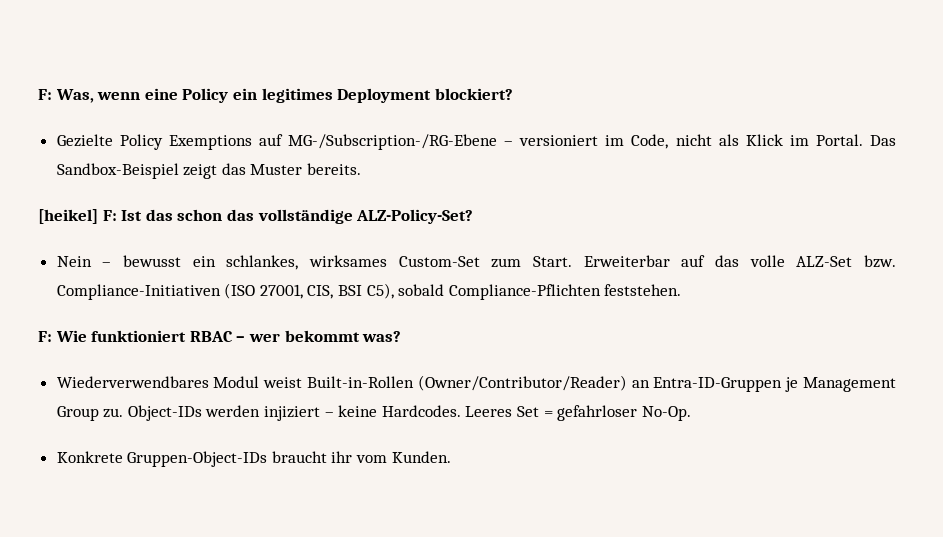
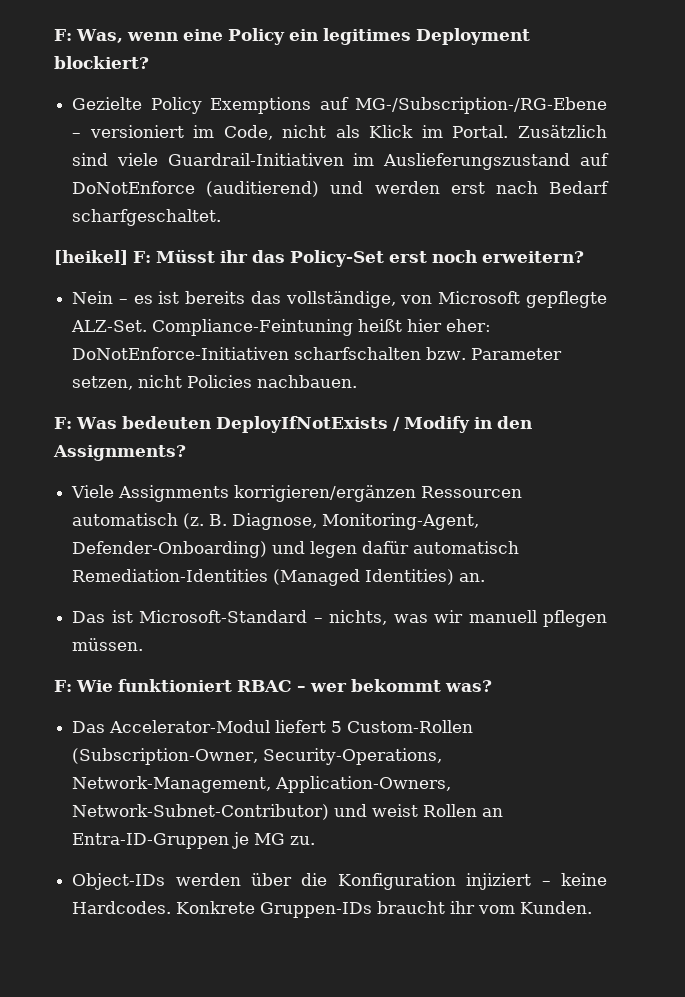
[870,135,897,146] [56,163,362,179] [38,209,474,224] [56,255,896,270] [56,283,682,300] Das Sandbox-Beispiel zeigt das Muster bereits. // [heikel] F: Ist das schon das vollständige ALZ-Policy-Set? // Nein – bewusst ein schlankes, wirksames Custom-Set zum Start. Erweiterbar auf das volle ALZ-Set bzw. Compliance-Initiativen (ISO 27001, CIS, BSI C5), sobald Compliance-Pflichten feststehen. -> [518,125,607,138] [72,153,609,170] [72,181,609,197] [72,209,222,226] [54,250,584,267] [72,291,607,308] [71,319,492,336] [72,347,563,360] [72,375,358,390] [54,416,532,433] [53,445,186,461] [71,485,523,502] [72,513,480,530] [72,541,520,558] [72,569,486,586] [72,610,607,627] [72,638,144,651] Zusätzlich sind viele Guardrail-Initiativen im Auslieferungszustand auf DoNotEnforce (auditierend) und werden erst nach Bedarf scharfgeschaltet. // [heikel] F: Müsst ihr das Policy-Set erst noch erweitern? // Nein – es ist bereits das vollständige, von Microsoft gepflegte ALZ-Set. Compliance-Feintuning heißt hier eher: DoNotEnforce-Initiativen scharfschalten bzw. Parameter setzen, nicht Policies nachbauen. // F: Was bedeuten DeployIfNotExists / Modify in den Assignments? // Viele Assignments korrigieren/ergänzen Ressourcen automatisch (z. B. Diagnose, Monitoring-Agent, Defender-Onboarding) und legen dafür automatisch Remediation-Identities (Managed Identities) an. // Das ist Microsoft-Standard – nichts, was wir manuell pflegen müssen.
[56,375,627,391] Wiederverwendbares Modul weist Built-in-Rollen (Owner/Contributor/Reader) -> [72,720,474,733] [72,748,443,765] [72,776,452,793] [72,804,478,820] Das Accelerator-Modul liefert 5 Custom-Rollen (Subscription-Owner, Security-Operations, Network-Management, Application-Owners, Network-Subnet-Contributor) und weist Rollen
[803,377,896,392] [56,406,99,421] Management Group -> [254,833,286,845] MG
(124, 413) none -> (316, 840) //
(261, 411) none -> [250,873,456,890] über die Konfiguration
[465,405,691,421] [56,451,268,467] Leeres Set = gefahrloser No-Op. // Konkrete Gruppen-Object-IDs -> [176,901,373,918] Konkrete Gruppen-IDs

